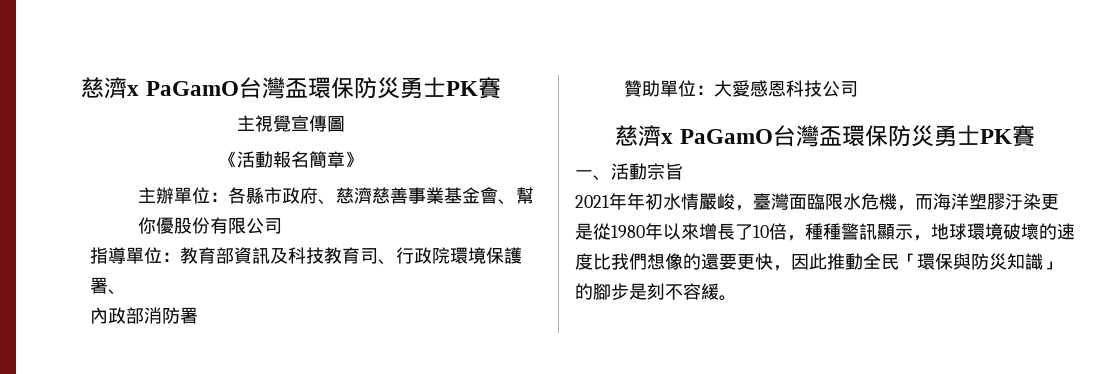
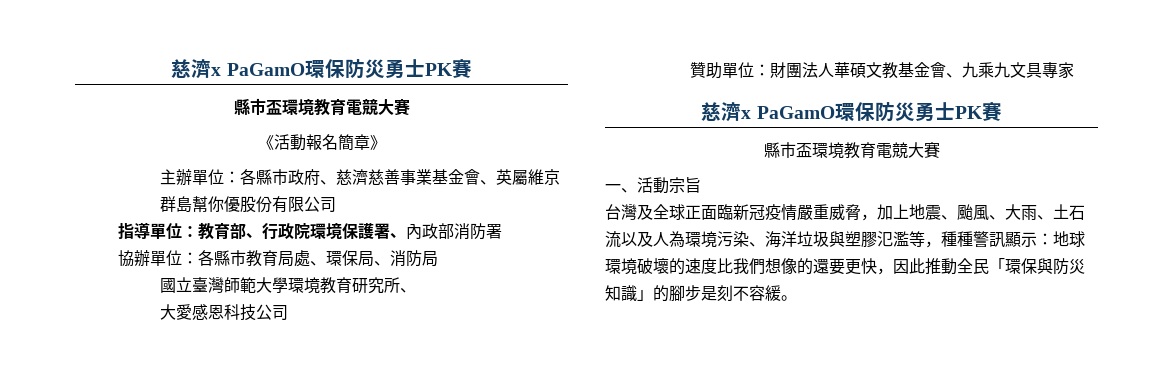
[81,76,501,99] [237,115,345,132] 慈濟x PaGamO台灣盃環保防災勇士PK賽 // 主視覺宣傳圖 -> [171,59,472,79] [233,98,410,116] 慈濟x PaGamO環保防災勇士PK賽 // 縣市盃環境教育電競大賽
(517, 202) none -> [496,169,561,185] [160,196,193,213] 英屬維京群島
[233,247,378,264] 資訊及科技教育司 -> (246, 231) none
(126, 292) // -> (406, 235) none
[623,80,858,97] [615,124,1035,147] [575,163,683,181] [575,193,1059,211] [575,223,787,240] 贊助單位：大愛感恩科技公司 // 慈濟x PaGamO台灣盃環保防災勇士PK賽 // 一、活動宗旨 // 2021年年初水情嚴峻，臺灣面臨限水危機，而海洋塑膠汙染更是從1980年以來增長了10倍 -> [117,250,438,267] [160,277,417,294] [160,304,289,321] [690,62,1075,79] [701,102,1002,122] [763,142,940,159] [605,177,701,194] [605,204,1085,221] [605,231,925,248] 協辦單位：各縣市教育局處、環保局、消防局 // 國立臺灣師範大學環境教育研究所、 // 大愛感恩科技公司 // 贊助單位：財團法人華碩文教基金會、九乘九文具專家 // 慈濟x PaGamO環保防災勇士PK賽 // 縣市盃環境教育電競大賽 // 一、活動宗旨 // 台灣及全球正面臨新冠疫情嚴重威脅，加上地震、颱風、大雨、土石流以及人為環境污染、海洋垃圾與塑膠氾濫等
[913,235,931,241] ， -> [1037,233,1053,245] ：

